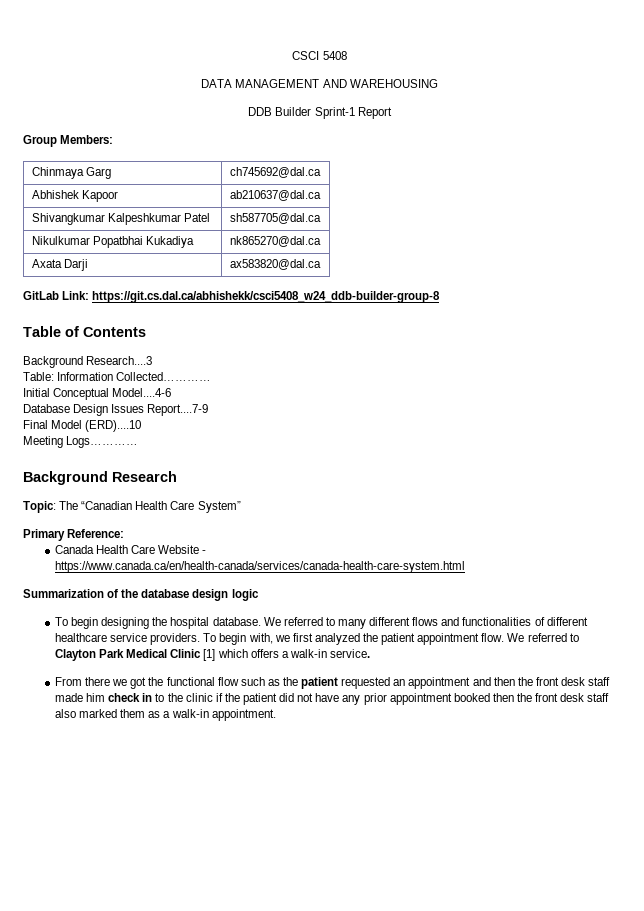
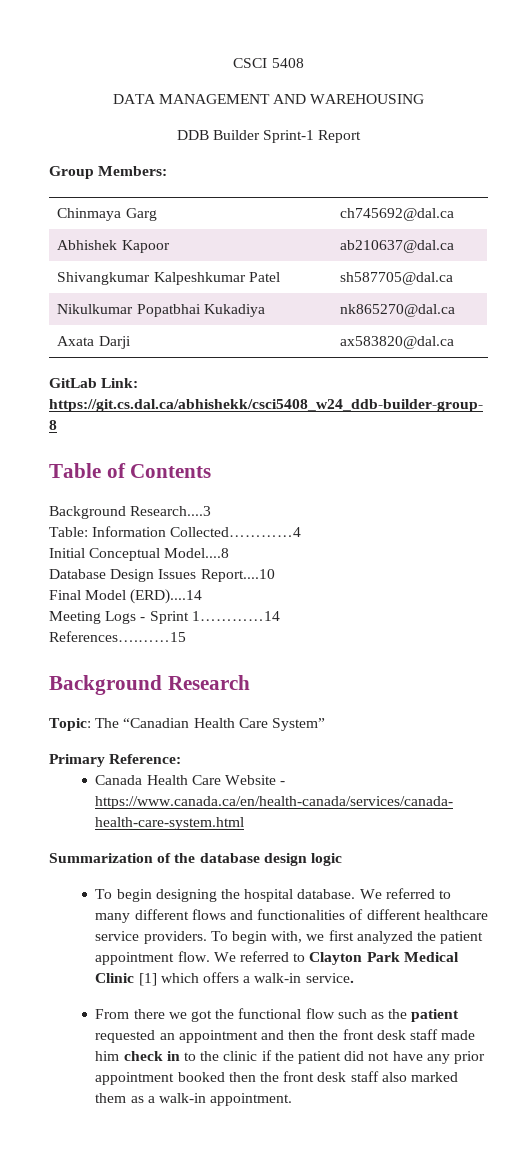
[116,372,212,381] Collected………… -> [170,527,302,537] Collected…………4
[112,388,172,397] Model....4-6 -> [164,548,230,558] Model....8
[147,404,209,416] Report....7-9 -> [200,569,275,582] Report....10
[85,420,142,432] (ERD)....10 -> [130,589,203,604] (ERD)....14
[66,436,139,448] Logs………… -> [105,611,280,624] [49,631,186,642] Logs - Sprint 1…………14 // References….……15

